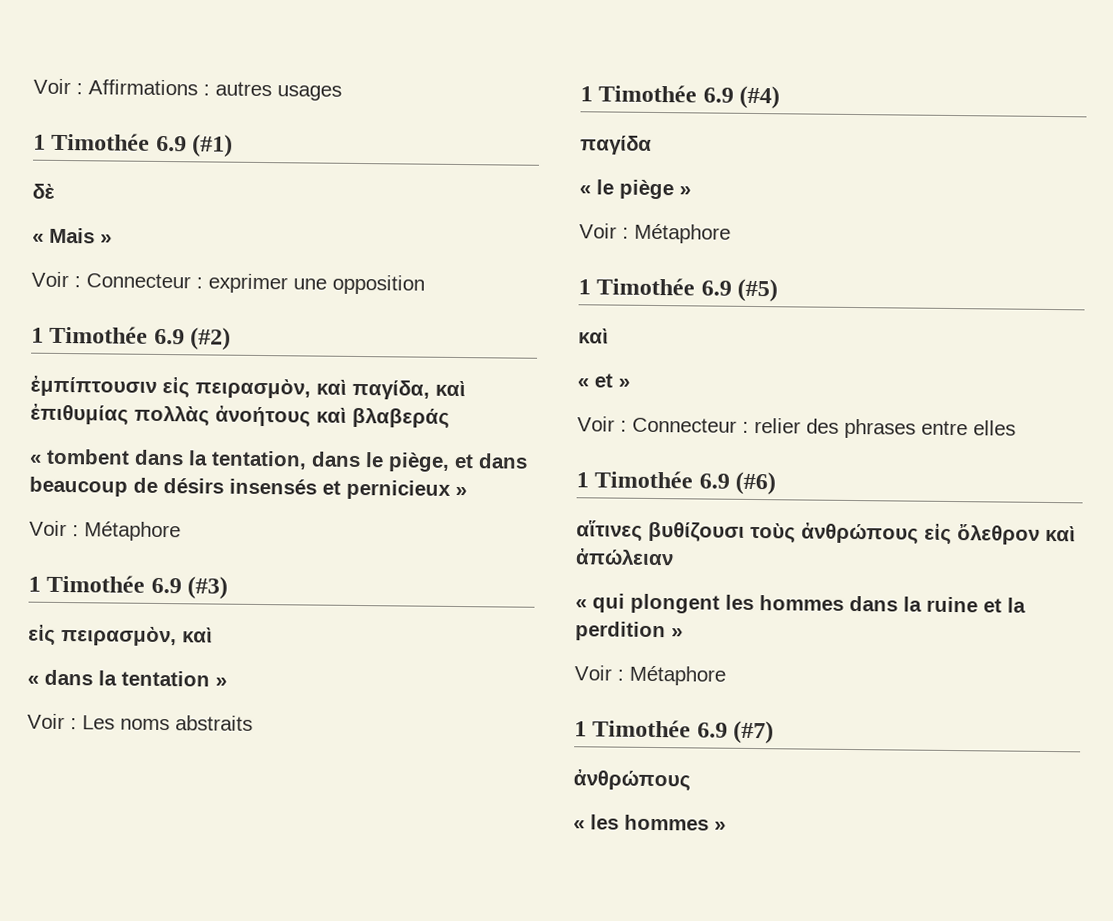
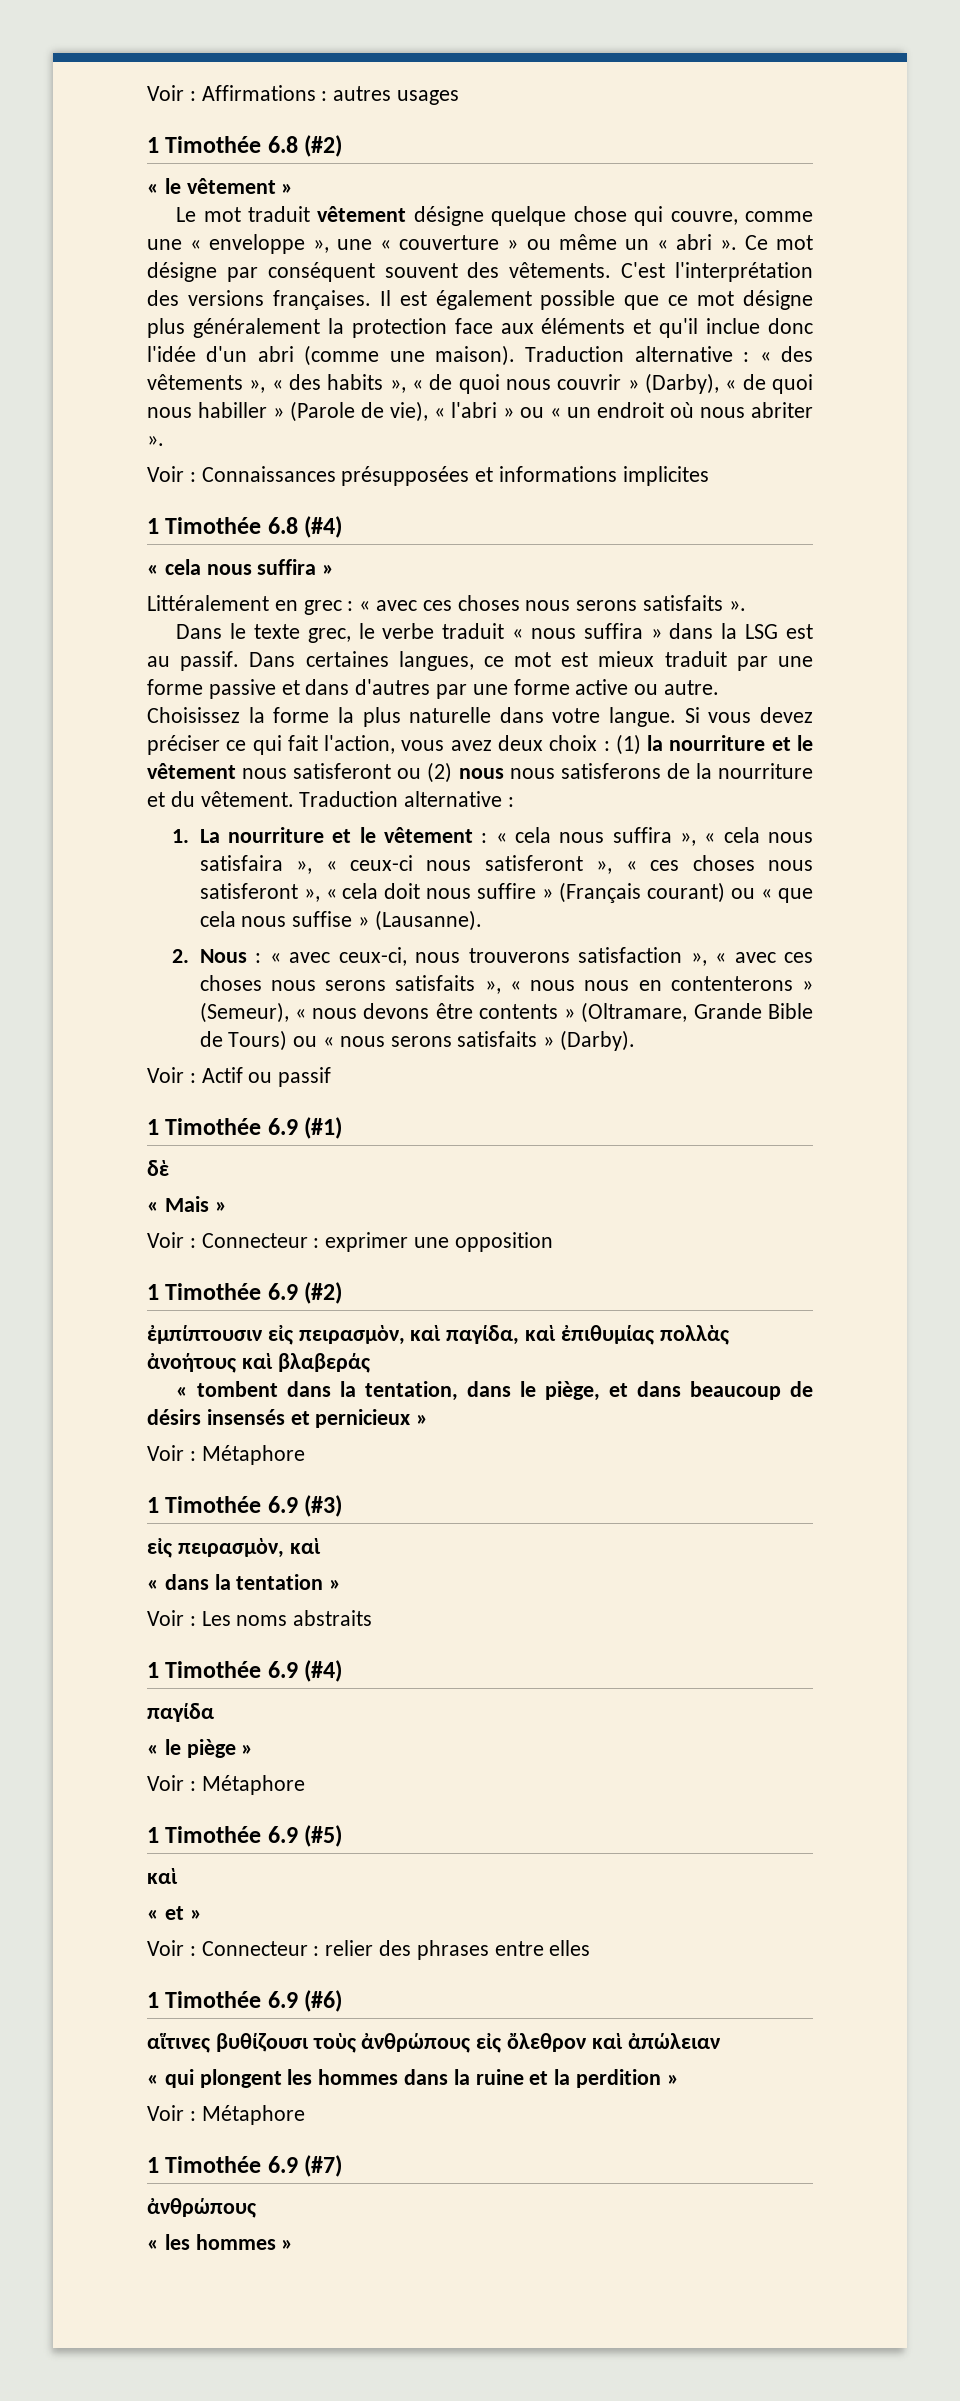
(342, 93) none -> [147,135,343,157] [147,178,294,194] [176,206,813,226] [147,234,814,254] [147,262,813,282] [147,290,813,310] [147,318,813,338] [147,345,813,366] [147,373,813,394] [147,401,813,422] [147,436,164,446] [147,466,709,486] [147,516,343,538] [147,559,335,575] [147,595,746,615] [176,623,814,643] [147,651,813,671] [147,679,720,699] [147,707,813,727] [147,734,814,755] [147,762,813,783] [147,791,515,807] [171,827,813,846] [199,855,813,874] [199,882,814,903] [199,910,482,931] [171,947,814,966] [199,975,813,994] [199,1002,813,1023] [199,1030,636,1051] [147,1067,332,1087] // 1 Timothée 6.8 (#2) // « le vêtement » // Le mot traduit vêtement désigne quelque chose qui couvre, comme une « enveloppe », une « couverture » ou même un « abri ». Ce mot désigne par conséquent souvent des vêtements. C'est l'interprétation des versions françaises. Il est également possible que ce mot désigne plus généralement la protection face aux éléments et qu'il inclue donc l'idée d'un abri (comme une maison). Traduction alternative : « des vêtements », « des habits », « de quoi nous couvrir » (Darby), « de quoi nous habiller » (Parole de vie), « l'abri » ou « un endroit où nous abriter ». // Voir : Connaissances présupposées et informations implicites // 1 Timothée 6.8 (#4) // « cela nous suffira » // Littéralement en grec : « avec ces choses nous serons satisfaits ». // Dans le texte grec, le verbe traduit « nous suffira » dans la LSG est au passif. Dans certaines langues, ce mot est mieux traduit par une forme passive et dans d'autres par une forme active ou autre. Choisissez la forme la plus naturelle dans votre langue. Si vous devez préciser ce qui fait l'action, vous avez deux choix : (1) la nourriture et le vêtement nous satisferont ou (2) nous nous satisferons de la nourriture et du vêtement. Traduction alternative : // 1. La nourriture et le vêtement : « cela nous suffira », « cela nous satisfaira », « ceux-ci nous satisferont », « ces choses nous satisferont », « cela doit nous suffire » (Français courant) ou « que cela nous suffise » (Lausanne). // 2. Nous : « avec ceux-ci, nous trouverons satisfaction », « avec ces choses nous serons satisfaits », « nous nous en contenterons » (Semeur), « nous devons être contents » (Oltramare, Grande Bible de Tours) ou « nous serons satisfaits » (Darby). // Voir : Actif ou passif

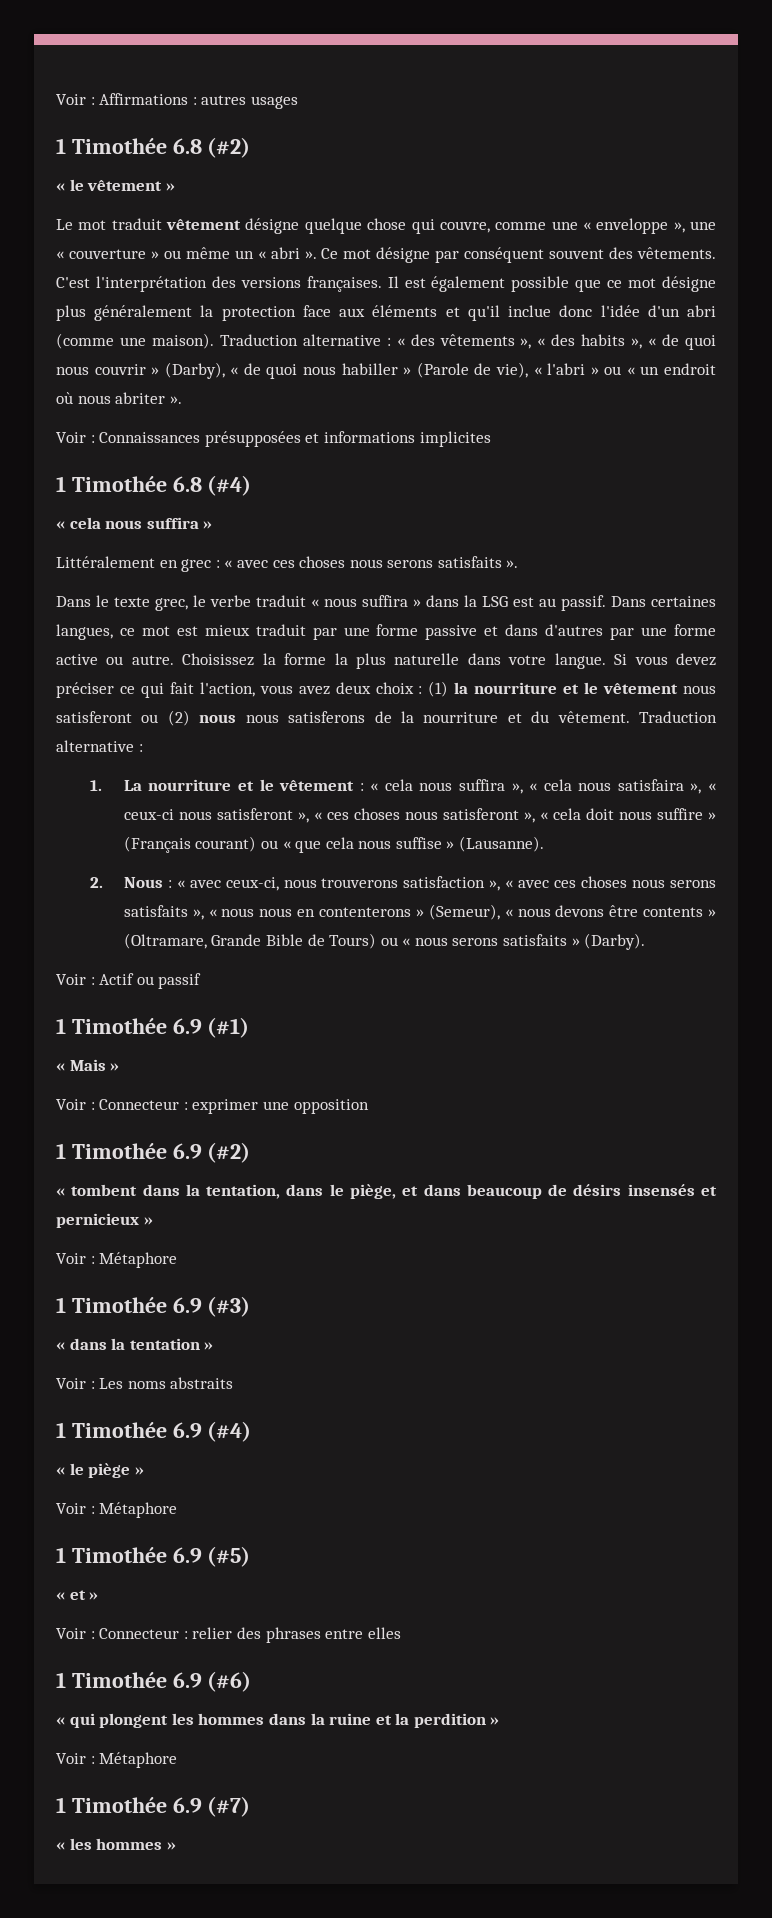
[147,1160,169,1176] // δὲ -> (250, 1027) none
[147,1325,729,1345] [147,1353,370,1373] // ἐμπίπτουσιν εἰς πειρασμὸν, καὶ παγίδα, καὶ ἐπιθυμίας πολλὰς ἀνοήτους καὶ βλαβεράς -> (251, 1152) none
[147,1538,321,1558] // εἰς πειρασμὸν, καὶ -> (251, 1306) none
[147,1703,214,1722] // παγίδα -> (252, 1431) none
[147,1868,178,1884] // καὶ -> (251, 1556) none
[147,2033,721,2053] // αἵτινες βυθίζουσι τοὺς ἀνθρώπους εἰς ὄλεθρον καὶ ἀπώλειαν -> (252, 1681) none
[147,2198,256,2218] // ἀνθρώπους -> (251, 1806) none

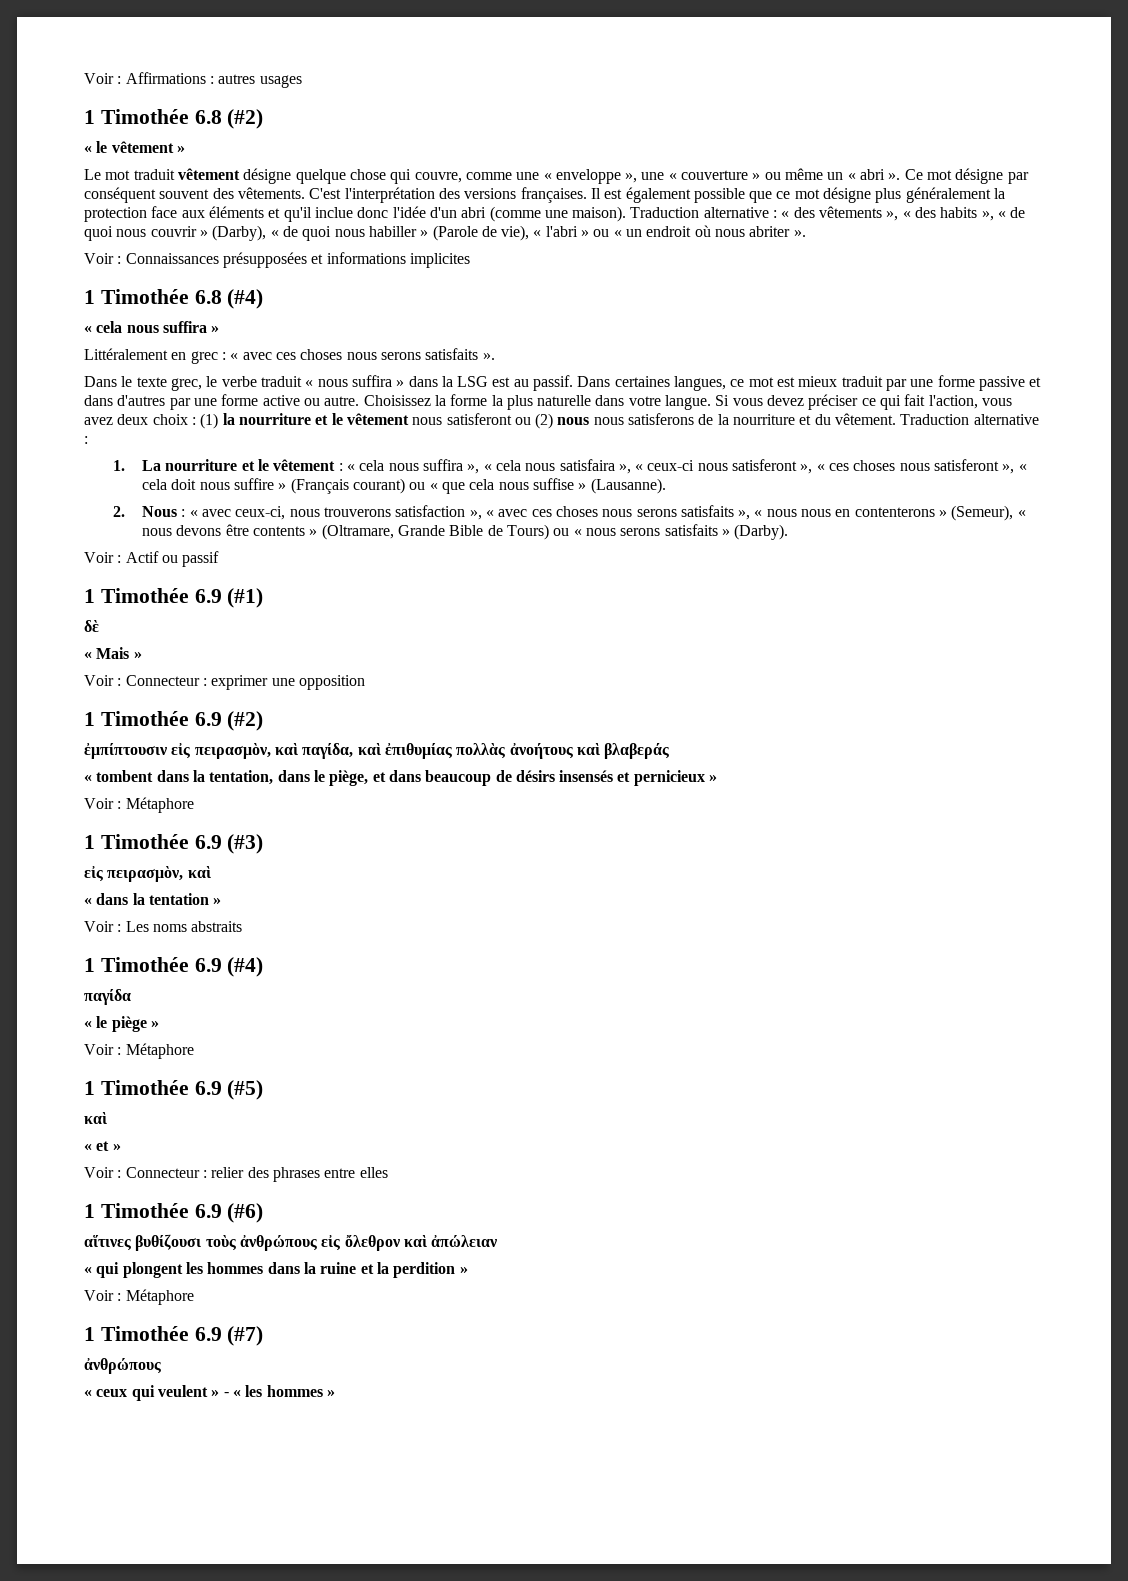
(250, 1027) none -> [84,620,99,632] // δὲ
(251, 1152) none -> [84,743,670,759] // ἐμπίπτουσιν εἰς πειρασμὸν, καὶ παγίδα, καὶ ἐπιθυμίας πολλὰς ἀνοήτους καὶ βλαβεράς
(251, 1306) none -> [84,866,211,882] // εἰς πειρασμὸν, καὶ
(252, 1431) none -> [84,989,131,1005] // παγίδα
(251, 1556) none -> [84,1112,107,1124] // καὶ
(252, 1681) none -> [84,1234,498,1251] // αἵτινες βυθίζουσι τοὺς ἀνθρώπους εἰς ὄλεθρον καὶ ἀπώλειαν
(251, 1806) none -> [84,1358,161,1374] [84,1385,229,1401] ἀνθρώπους // « ceux qui veulent » -

